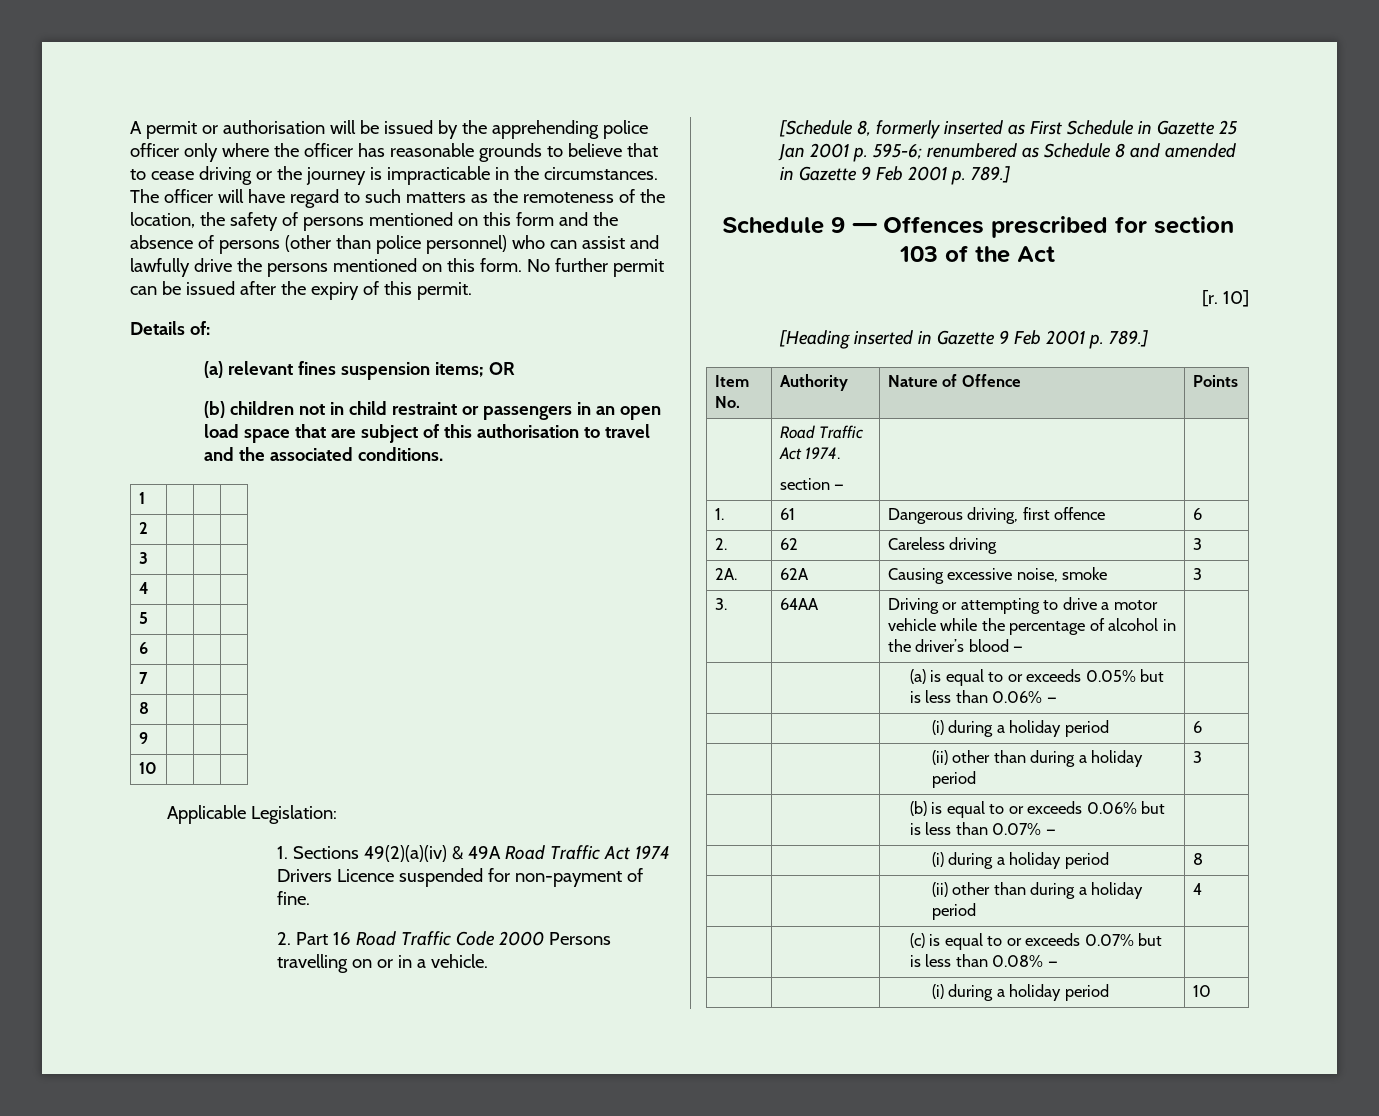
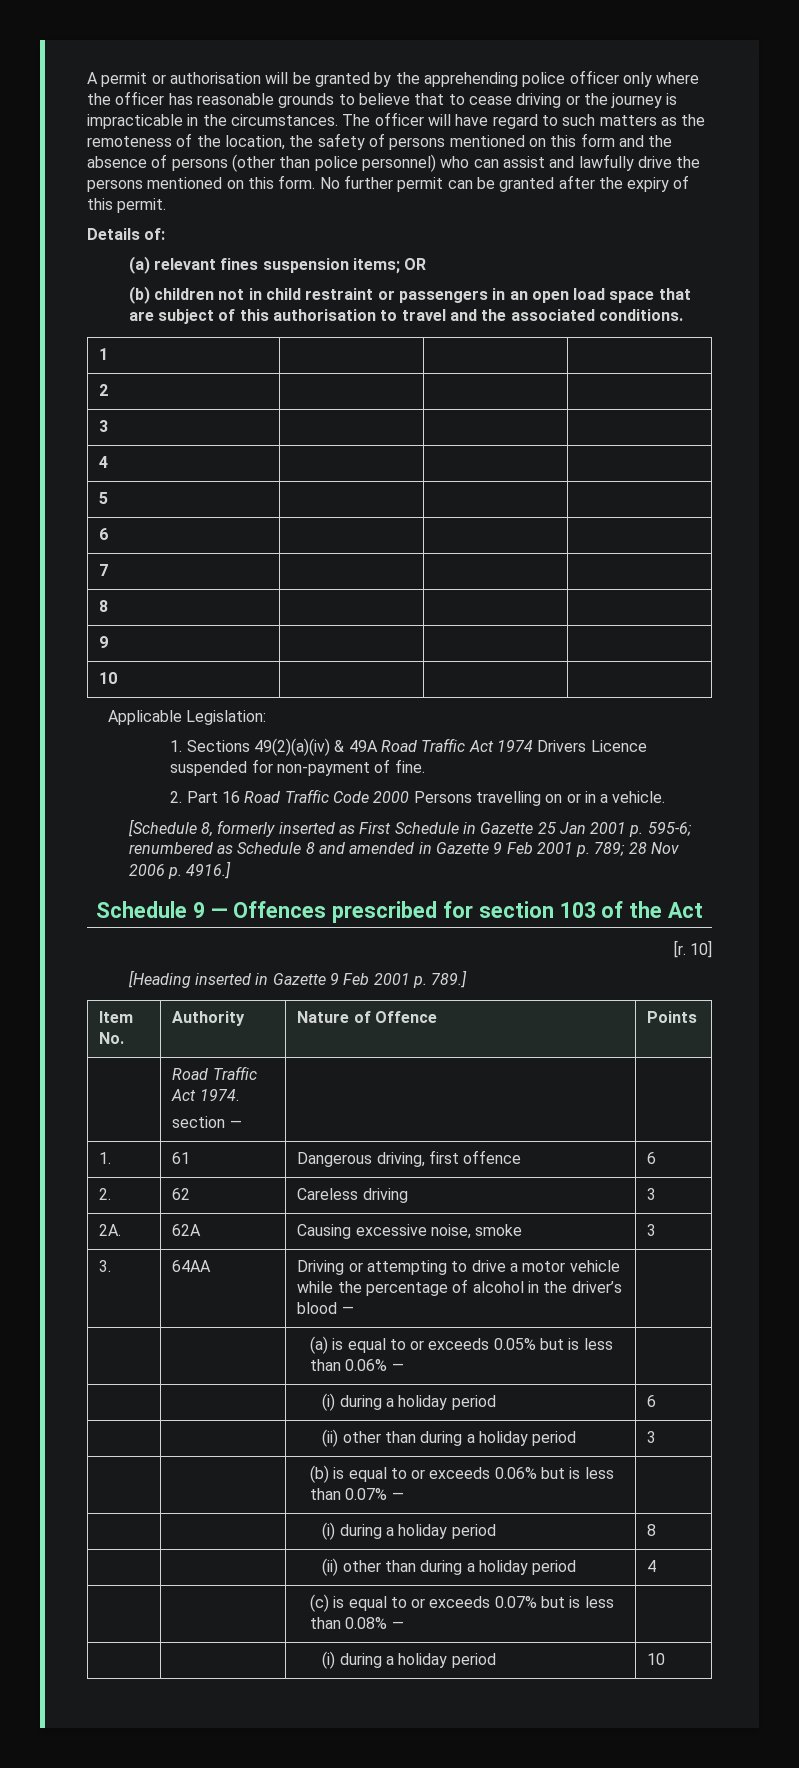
[383,120,433,134] issued -> [314,72,370,87] granted
[185,281,235,295] issued -> [499,177,555,192] granted
[970,166,1010,183] 789.] -> [594,842,680,856] [128,861,232,879] 789; 28 Nov 2006 p. 4916.]

